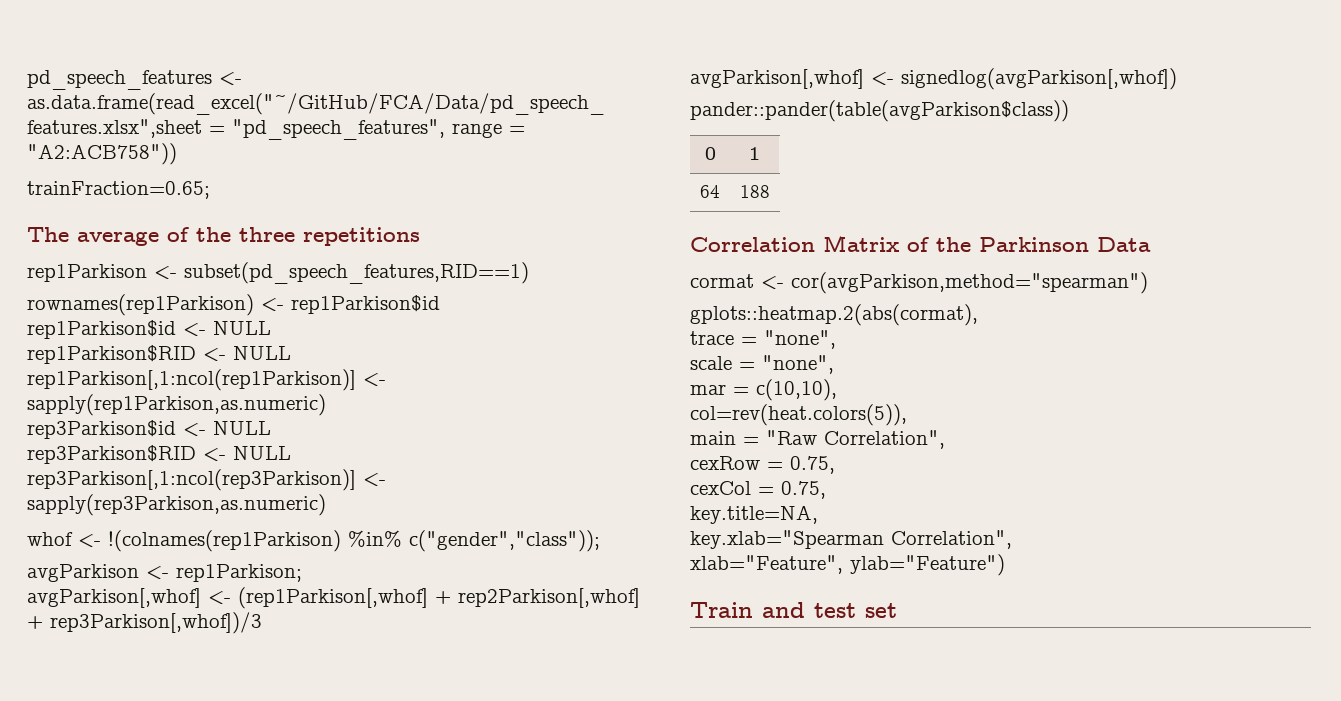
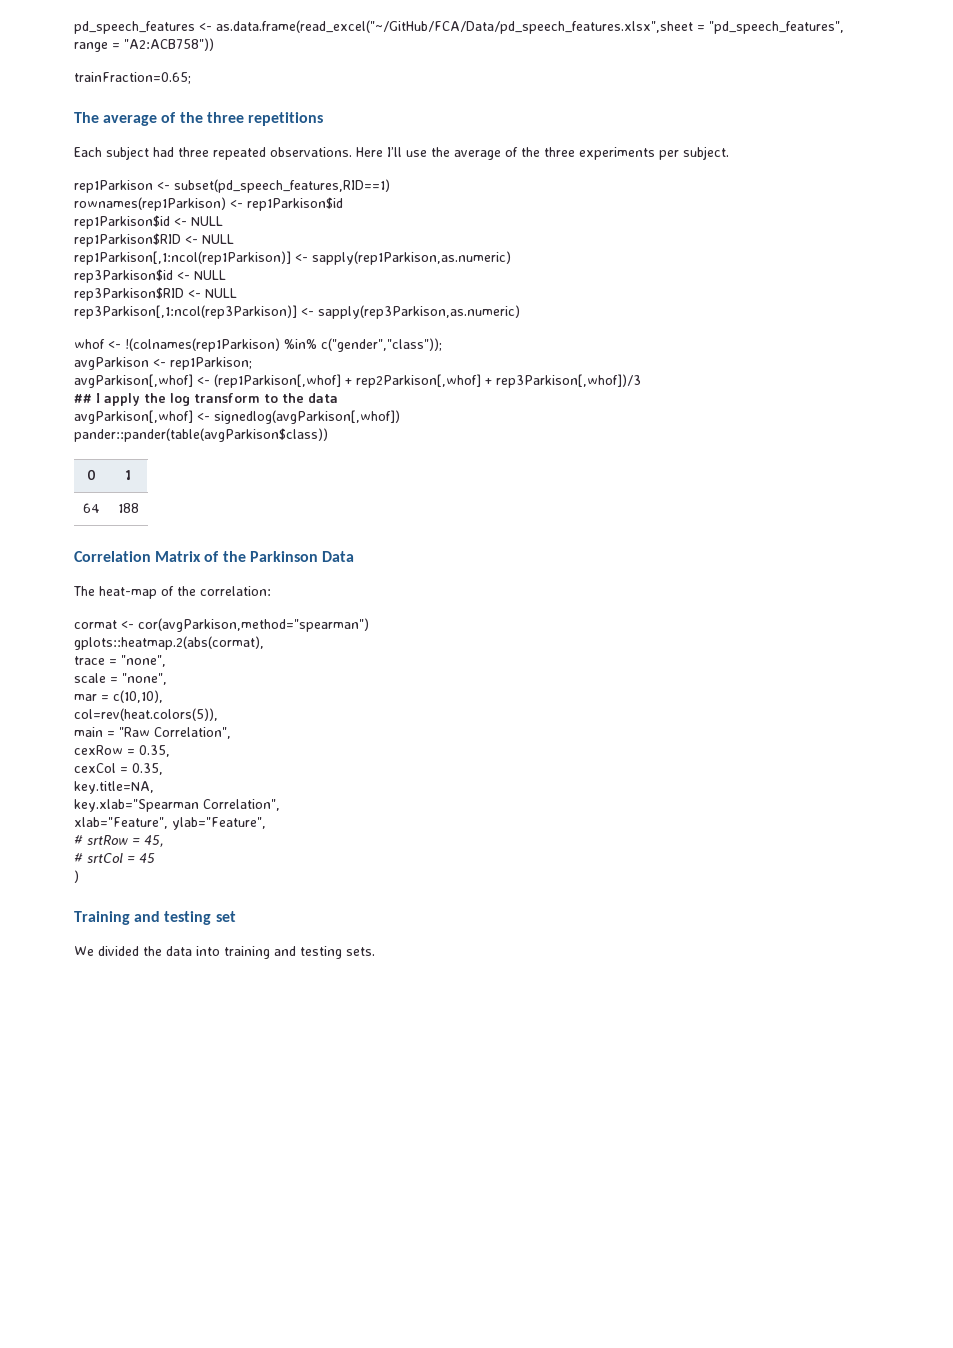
(420, 236) none -> [74,146,729,160] // Each subject had three repeated observations. Here I’ll use the average of the three experiments per subject.
(262, 623) none -> [74,393,338,406] // ## I apply the log transform to the data
(1151, 244) none -> [73,586,271,599] // The heat-map of the correlation:
[790,456,835,474] 0.75, -> [139,745,170,757] 0.35,
[781,481,826,499] 0.75, -> [132,763,163,775] 0.35,
[850,554,1005,576] [690,602,897,618] ylab="Feature") // Train and test set -> [172,817,266,830] [74,835,164,847] [74,853,155,863] [74,870,79,883] [74,911,236,925] [74,946,375,959] ylab="Feature", // # srtRow = 45, // # srtCol = 45 // ) // Training and testing set // We divided the data into training and testing sets.

